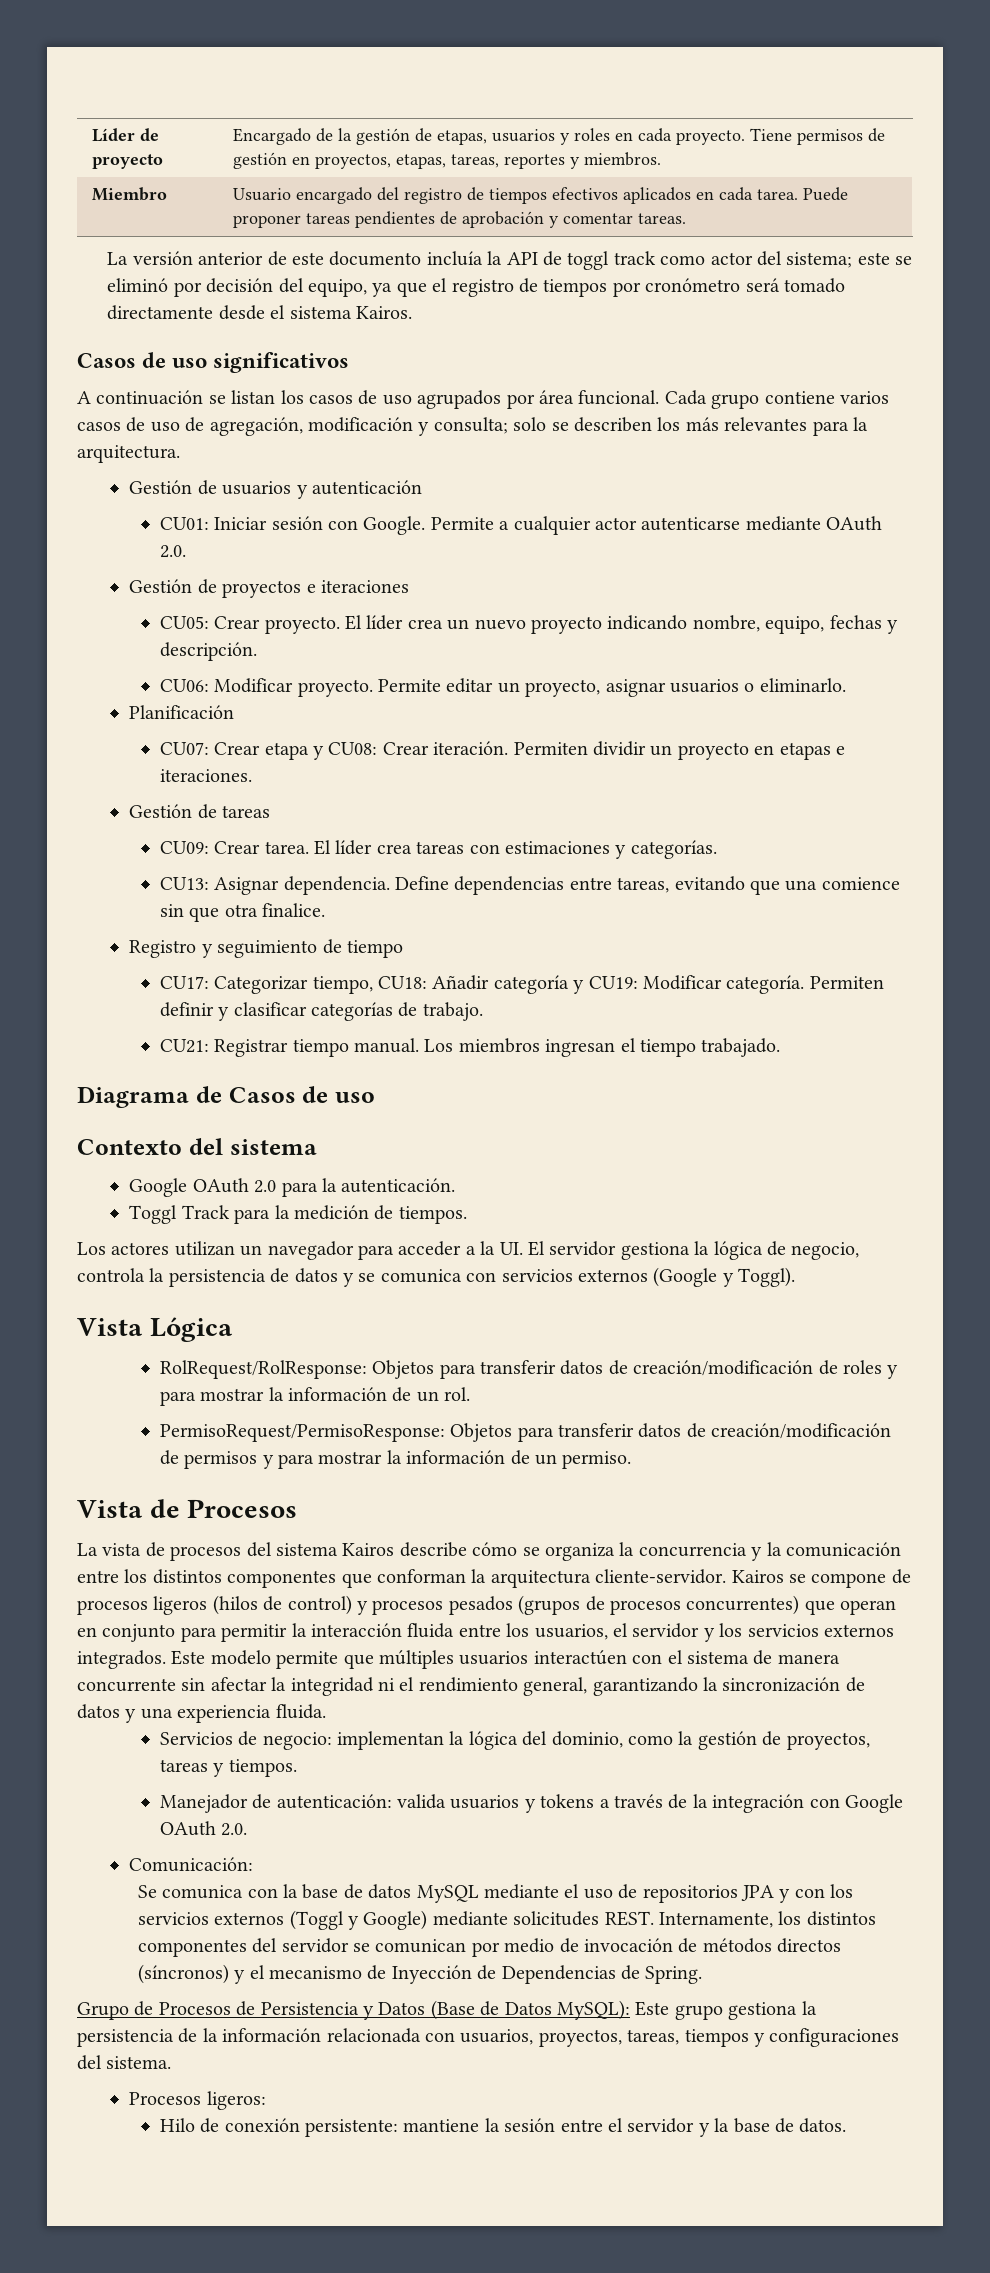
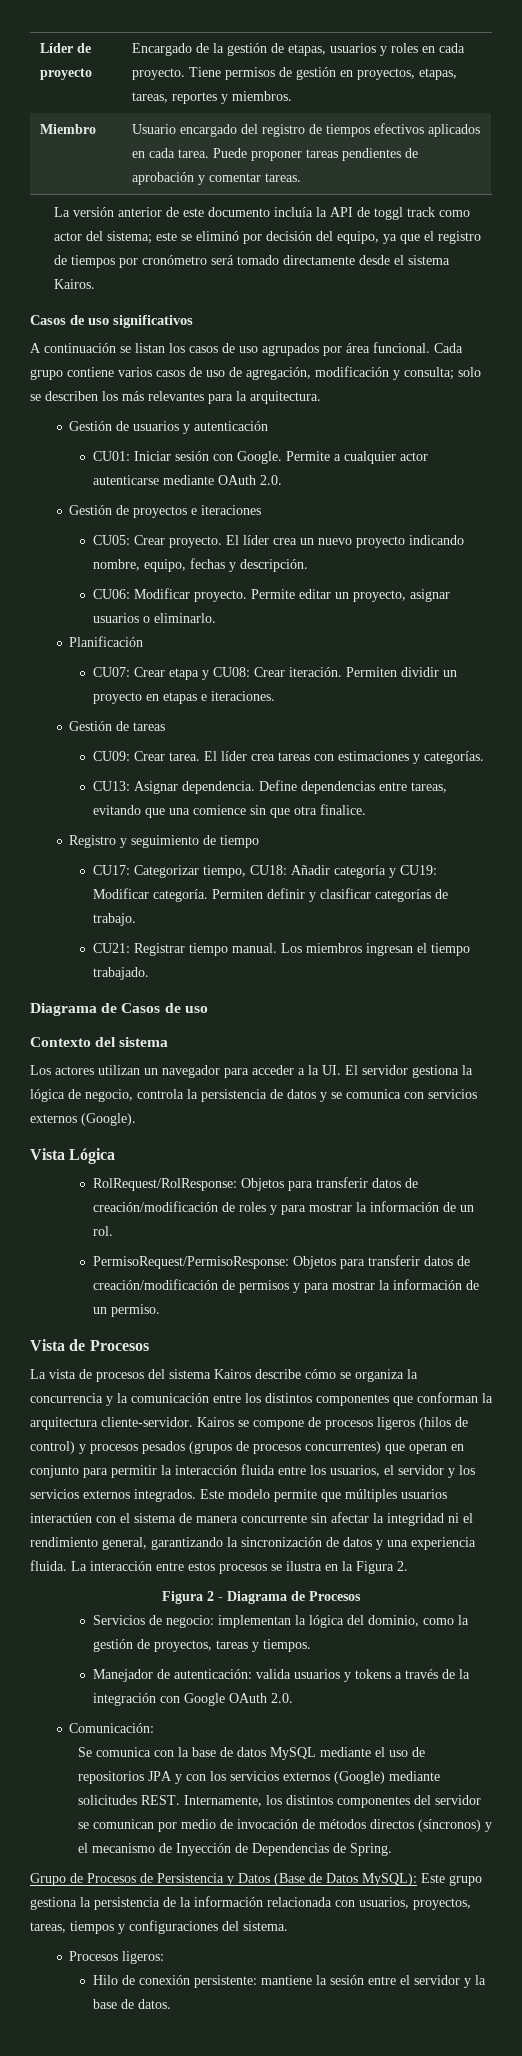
[129,1178,456,1197] [129,1205,467,1224] // Google OAuth 2.0 para la autenticación. // Toggl Track para la medición de tiempos. -> (169, 1042) none
[653,1267,796,1287] (Google y Toggl). -> [81,1113,136,1126] (Google).
(326, 1711) none -> [71,1561,408,1574] [162,1591,361,1604] La interacción entre estos procesos se ilustra en la Figura 2. // Figura 2 - Diagrama de Procesos
[289,1910,428,1930] (Toggl y Google) -> [333,1771,385,1784] (Google)

